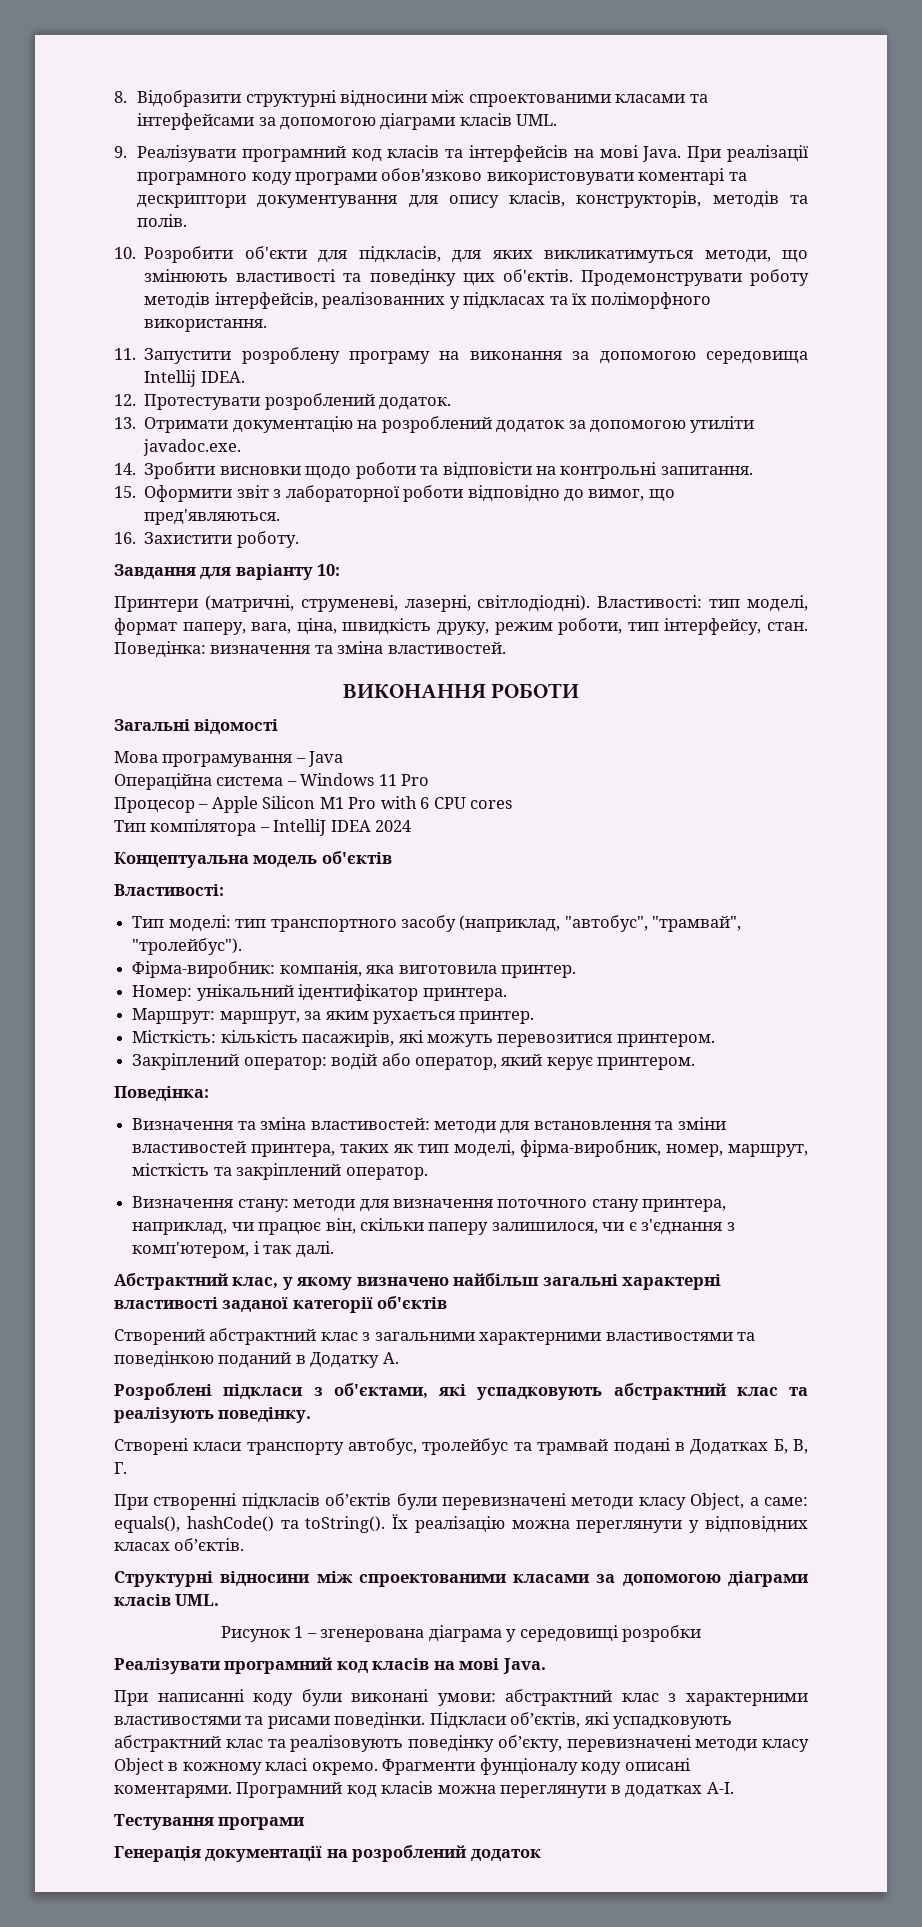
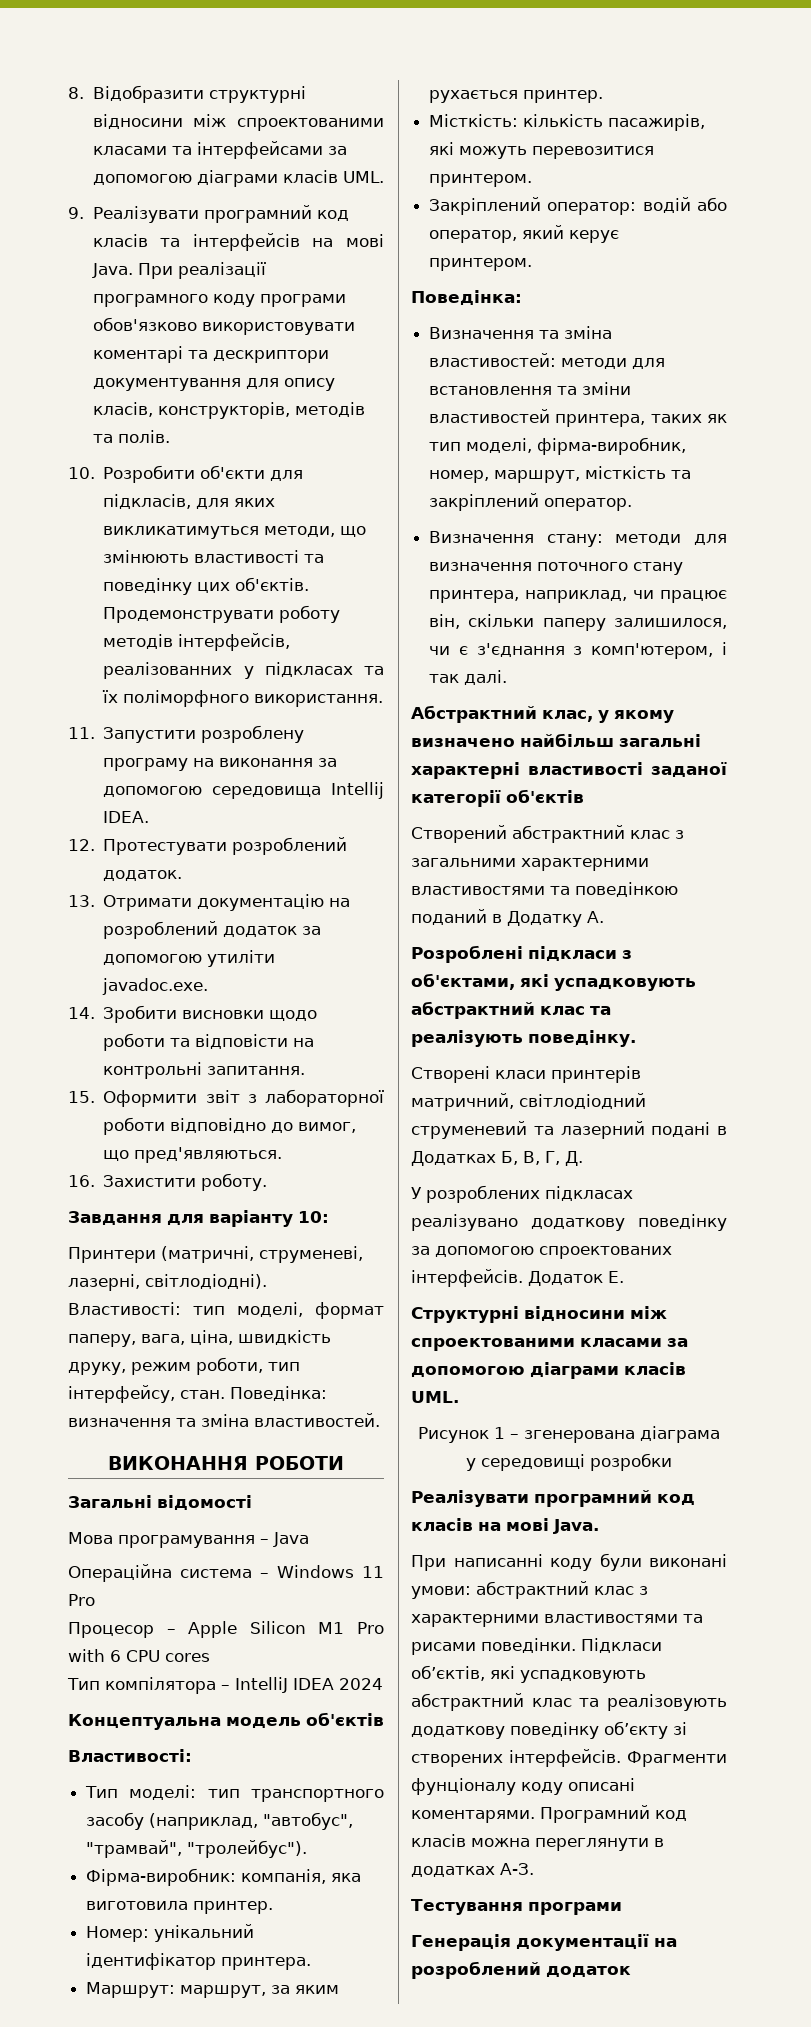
[246,1438,609,1455] транспорту автобус, тролейбус та трамвай -> [551,1066,641,1083] [411,1093,646,1111] [411,1121,645,1139] принтерів матричний, світлодіодний струменевий та лазерний
[114,1462,127,1474] [114,1493,808,1510] [114,1514,808,1533] [114,1538,245,1551] Г. // При створенні підкласів об’єктів були перевизначені методи класу Object, а саме: equals(), hashCode() та toString(). Їх реалізацію можна переглянути у відповідних класах об’єктів. -> [545,1151,583,1166] [411,1185,633,1203] [411,1214,727,1231] [411,1246,672,1259] [411,1269,624,1287] Г, Д. // У розроблених підкласах реалізувано додаткову поведінку за допомогою спроектованих інтерфейсів. Додаток Е.
[408,1735,809,1752] [114,1758,378,1775] поведінку об’єкту, перевизначені методи класу Object в кожному класі окремо. -> [411,1721,687,1739] [411,1749,621,1767] додаткову поведінку об’єкту зі створених інтерфейсів.
[706,1782,734,1794] А-І. -> [500,1863,534,1875] А-З.

